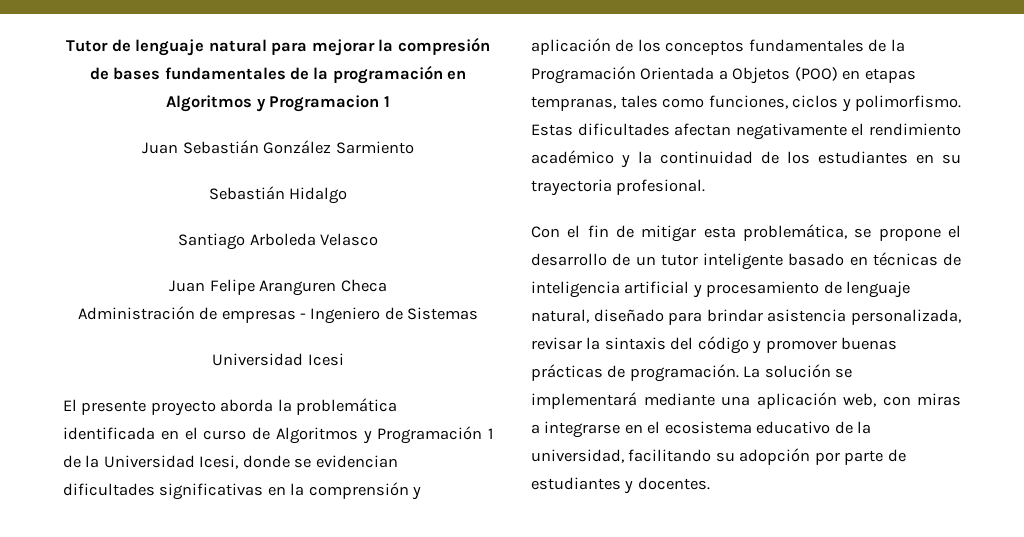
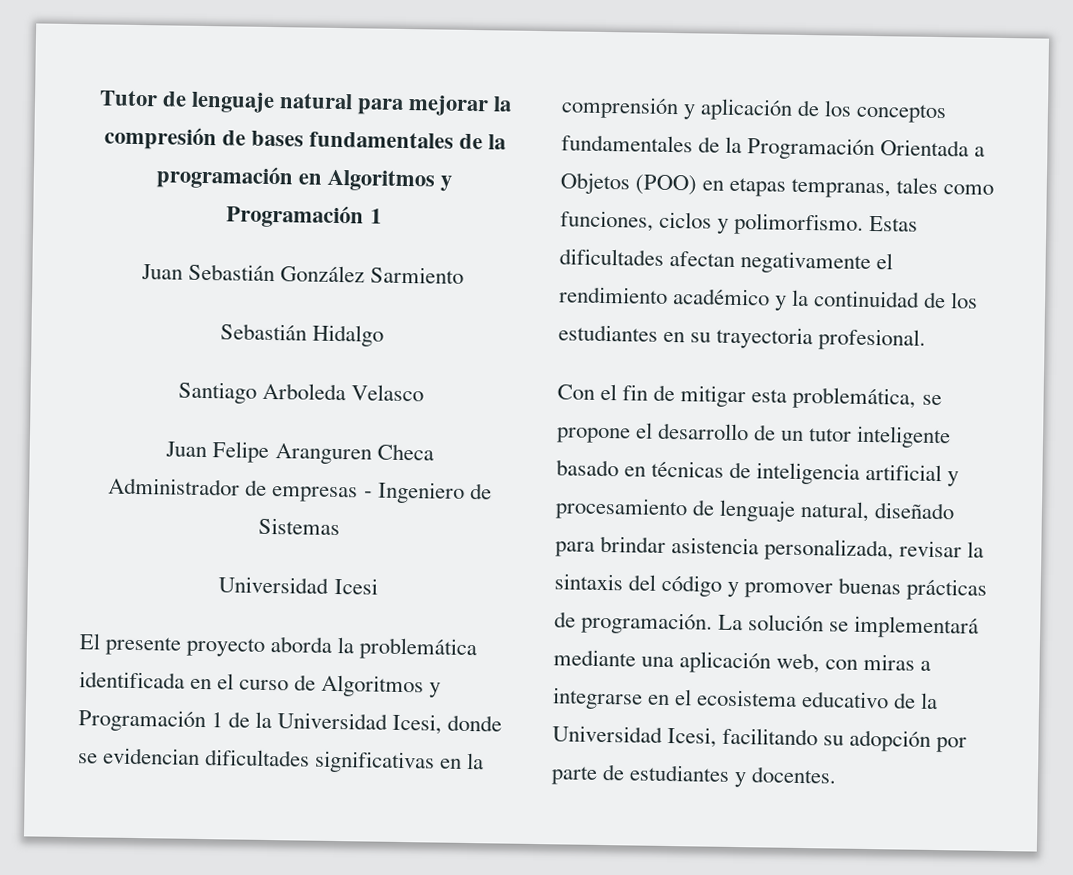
[269,95,380,112] Programacion -> [226,204,365,229] Programación
[77,306,195,320] Administración -> [108,477,241,496] Administrador
[531,449,624,463] universidad, -> [552,725,718,748] Universidad Icesi,

